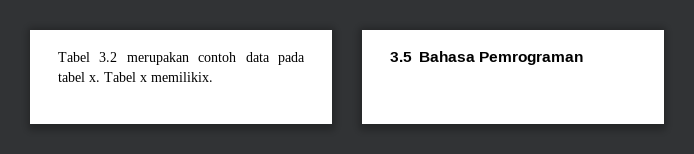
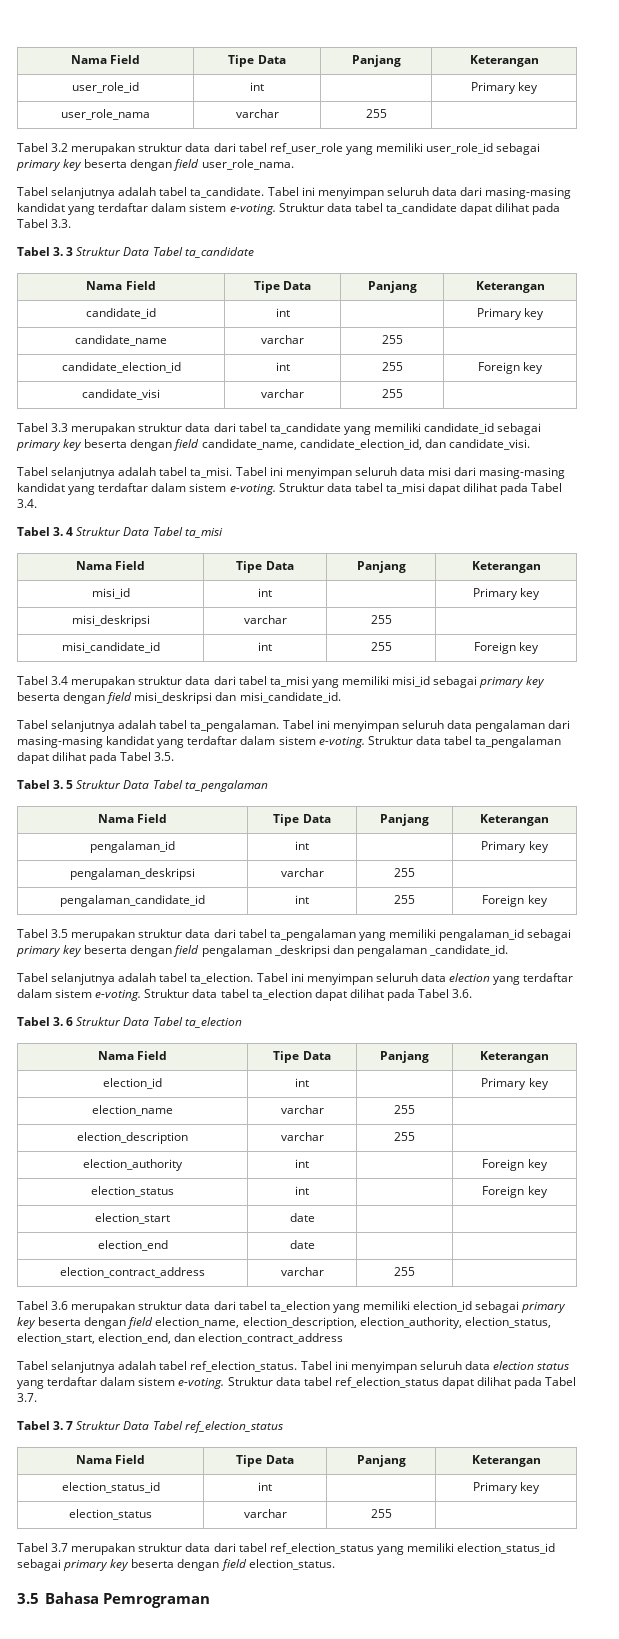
[58,52,305,65] [58,72,213,82] Tabel 3.2 merupakan contoh data pada tabel x. Tabel x memilikix. -> [70,55,141,64] [228,55,286,67] [351,55,401,67] [469,55,539,67] [72,82,139,93] [250,82,264,91] [470,82,539,94] [61,109,150,120] [235,109,279,118] [365,109,387,118] [17,143,541,155] [16,159,294,171] [17,187,572,199] [17,203,561,215] [17,219,72,228] [17,247,254,258] [86,281,156,290] [253,281,312,293] [367,281,417,293] [475,281,545,293] [86,308,156,319] [275,308,290,317] [476,308,545,320] [75,335,167,346] [261,335,304,344] [381,335,403,344] [61,362,181,373] [275,362,290,371] [381,362,403,371] [477,362,544,374] [82,389,160,400] [261,389,304,398] [381,389,403,398] [17,423,542,435] [16,439,530,451] [17,467,566,479] [17,483,563,495] [17,499,37,508] [17,527,223,538] [75,561,146,570] [236,561,294,573] [356,561,406,573] [471,561,541,573] [91,588,130,599] [258,588,272,597] [472,588,541,600] [71,615,150,627] [243,615,287,624] [370,615,392,624] [61,642,160,653] [258,642,272,651] [370,642,392,651] [473,642,540,654] [17,676,546,688] [17,692,341,704] [17,720,571,732] [17,736,562,748] [17,752,175,764] [17,780,268,792] [97,814,168,823] [273,814,331,826] [380,814,429,826] [480,814,549,826] [90,841,175,853] [295,841,309,850] [481,841,549,853] [70,868,195,880] [280,868,324,877] [394,868,415,877] [60,895,205,907] [295,895,309,904] [394,895,415,904] [482,895,548,907] [17,929,572,941] [16,945,508,957] [17,973,574,985] [17,989,473,1001] [17,1017,242,1028] [97,1051,168,1060] [273,1051,331,1063] [380,1051,429,1063] [480,1051,549,1063] [103,1078,162,1089] [295,1078,309,1087] [481,1078,549,1090] [92,1105,173,1116] [280,1105,324,1114] [394,1105,415,1114] [77,1132,188,1144] [280,1132,324,1141] [394,1132,415,1141] [83,1159,183,1171] [295,1159,309,1168] [482,1159,548,1171] [91,1186,174,1197] [295,1186,309,1195] [482,1186,548,1198] [95,1213,170,1224] [289,1213,315,1222] [97,1240,168,1251] [289,1240,315,1249] [60,1267,205,1278] [280,1267,324,1276] [394,1267,415,1276] [17,1301,567,1313] [17,1317,551,1329] [17,1333,344,1344] [17,1361,570,1373] [17,1377,577,1389] [17,1393,37,1402] [17,1421,283,1433] [75,1455,146,1464] [236,1455,294,1467] [356,1455,406,1467] [471,1455,541,1467] [61,1482,160,1493] [258,1482,272,1491] [472,1482,541,1494] [69,1509,152,1520] [243,1509,287,1518] [370,1509,392,1518] [17,1543,556,1555] [17,1559,335,1571] Nama Field | Tipe Data | Panjang | Keterangan // user_role_id | int | | Primary key // user_role_nama | varchar | 255 | // Tabel 3.2 merupakan struktur data dari tabel ref_user_role yang memiliki user_role_id sebagai primary key beserta dengan field user_role_nama. // Tabel selanjutnya adalah tabel ta_candidate. Tabel ini menyimpan seluruh data dari masing-masing kandidat yang terdaftar dalam sistem e-voting. Struktur data tabel ta_candidate dapat dilihat pada Tabel 3.3. // Tabel 3. 3 Struktur Data Tabel ta_candidate // Nama Field | Tipe Data | Panjang | Keterangan // candidate_id | int | | Primary key // candidate_name | varchar | 255 | // candidate_election_id | int | 255 | Foreign key // candidate_visi | varchar | 255 | // Tabel 3.3 merupakan struktur data dari tabel ta_candidate yang memiliki candidate_id sebagai primary key beserta dengan field candidate_name, candidate_election_id, dan candidate_visi. // Tabel selanjutnya adalah tabel ta_misi. Tabel ini menyimpan seluruh data misi dari masing-masing kandidat yang terdaftar dalam sistem e-voting. Struktur data tabel ta_misi dapat dilihat pada Tabel 3.4. // Tabel 3. 4 Struktur Data Tabel ta_misi // Nama Field | Tipe Data | Panjang | Keterangan // misi_id | int | | Primary key // misi_deskripsi | varchar | 255 | // misi_candidate_id | int | 255 | Foreign key // Tabel 3.4 merupakan struktur data dari tabel ta_misi yang memiliki misi_id sebagai primary key beserta dengan field misi_deskripsi dan misi_candidate_id. // Tabel selanjutnya adalah tabel ta_pengalaman. Tabel ini menyimpan seluruh data pengalaman dari masing-masing kandidat yang terdaftar dalam sistem e-voting. Struktur data tabel ta_pengalaman dapat dilihat pada Tabel 3.5. // Tabel 3. 5 Struktur Data Tabel ta_pengalaman // Nama Field | Tipe Data | Panjang | Keterangan // pengalaman_id | int | | Primary key // pengalaman_deskripsi | varchar | 255 | // pengalaman_candidate_id | int | 255 | Foreign key // Tabel 3.5 merupakan struktur data dari tabel ta_pengalaman yang memiliki pengalaman_id sebagai primary key beserta dengan field pengalaman _deskripsi dan pengalaman _candidate_id. // Tabel selanjutnya adalah tabel ta_election. Tabel ini menyimpan seluruh data election yang terdaftar dalam sistem e-voting. Struktur data tabel ta_election dapat dilihat pada Tabel 3.6. // Tabel 3. 6 Struktur Data Tabel ta_election // Nama Field | Tipe Data | Panjang | Keterangan // election_id | int | | Primary key // election_name | varchar | 255 | // election_description | varchar | 255 | // election_authority | int | | Foreign key // election_status | int | | Foreign key // election_start | date | | // election_end | date | | // election_contract_address | varchar | 255 | // Tabel 3.6 merupakan struktur data dari tabel ta_election yang memiliki election_id sebagai primary key beserta dengan field election_name, election_description, election_authority, election_status, election_start, election_end, dan election_contract_address // Tabel selanjutnya adalah tabel ref_election_status. Tabel ini menyimpan seluruh data election status yang terdaftar dalam sistem e-voting. Struktur data tabel ref_election_status dapat dilihat pada Tabel 3.7. // Tabel 3. 7 Struktur Data Tabel ref_election_status // Nama Field | Tipe Data | Panjang | Keterangan // election_status_id | int | | Primary key // election_status | varchar | 255 | // Tabel 3.7 merupakan struktur data dari tabel ref_election_status yang memiliki election_status_id sebagai primary key beserta dengan field election_status.

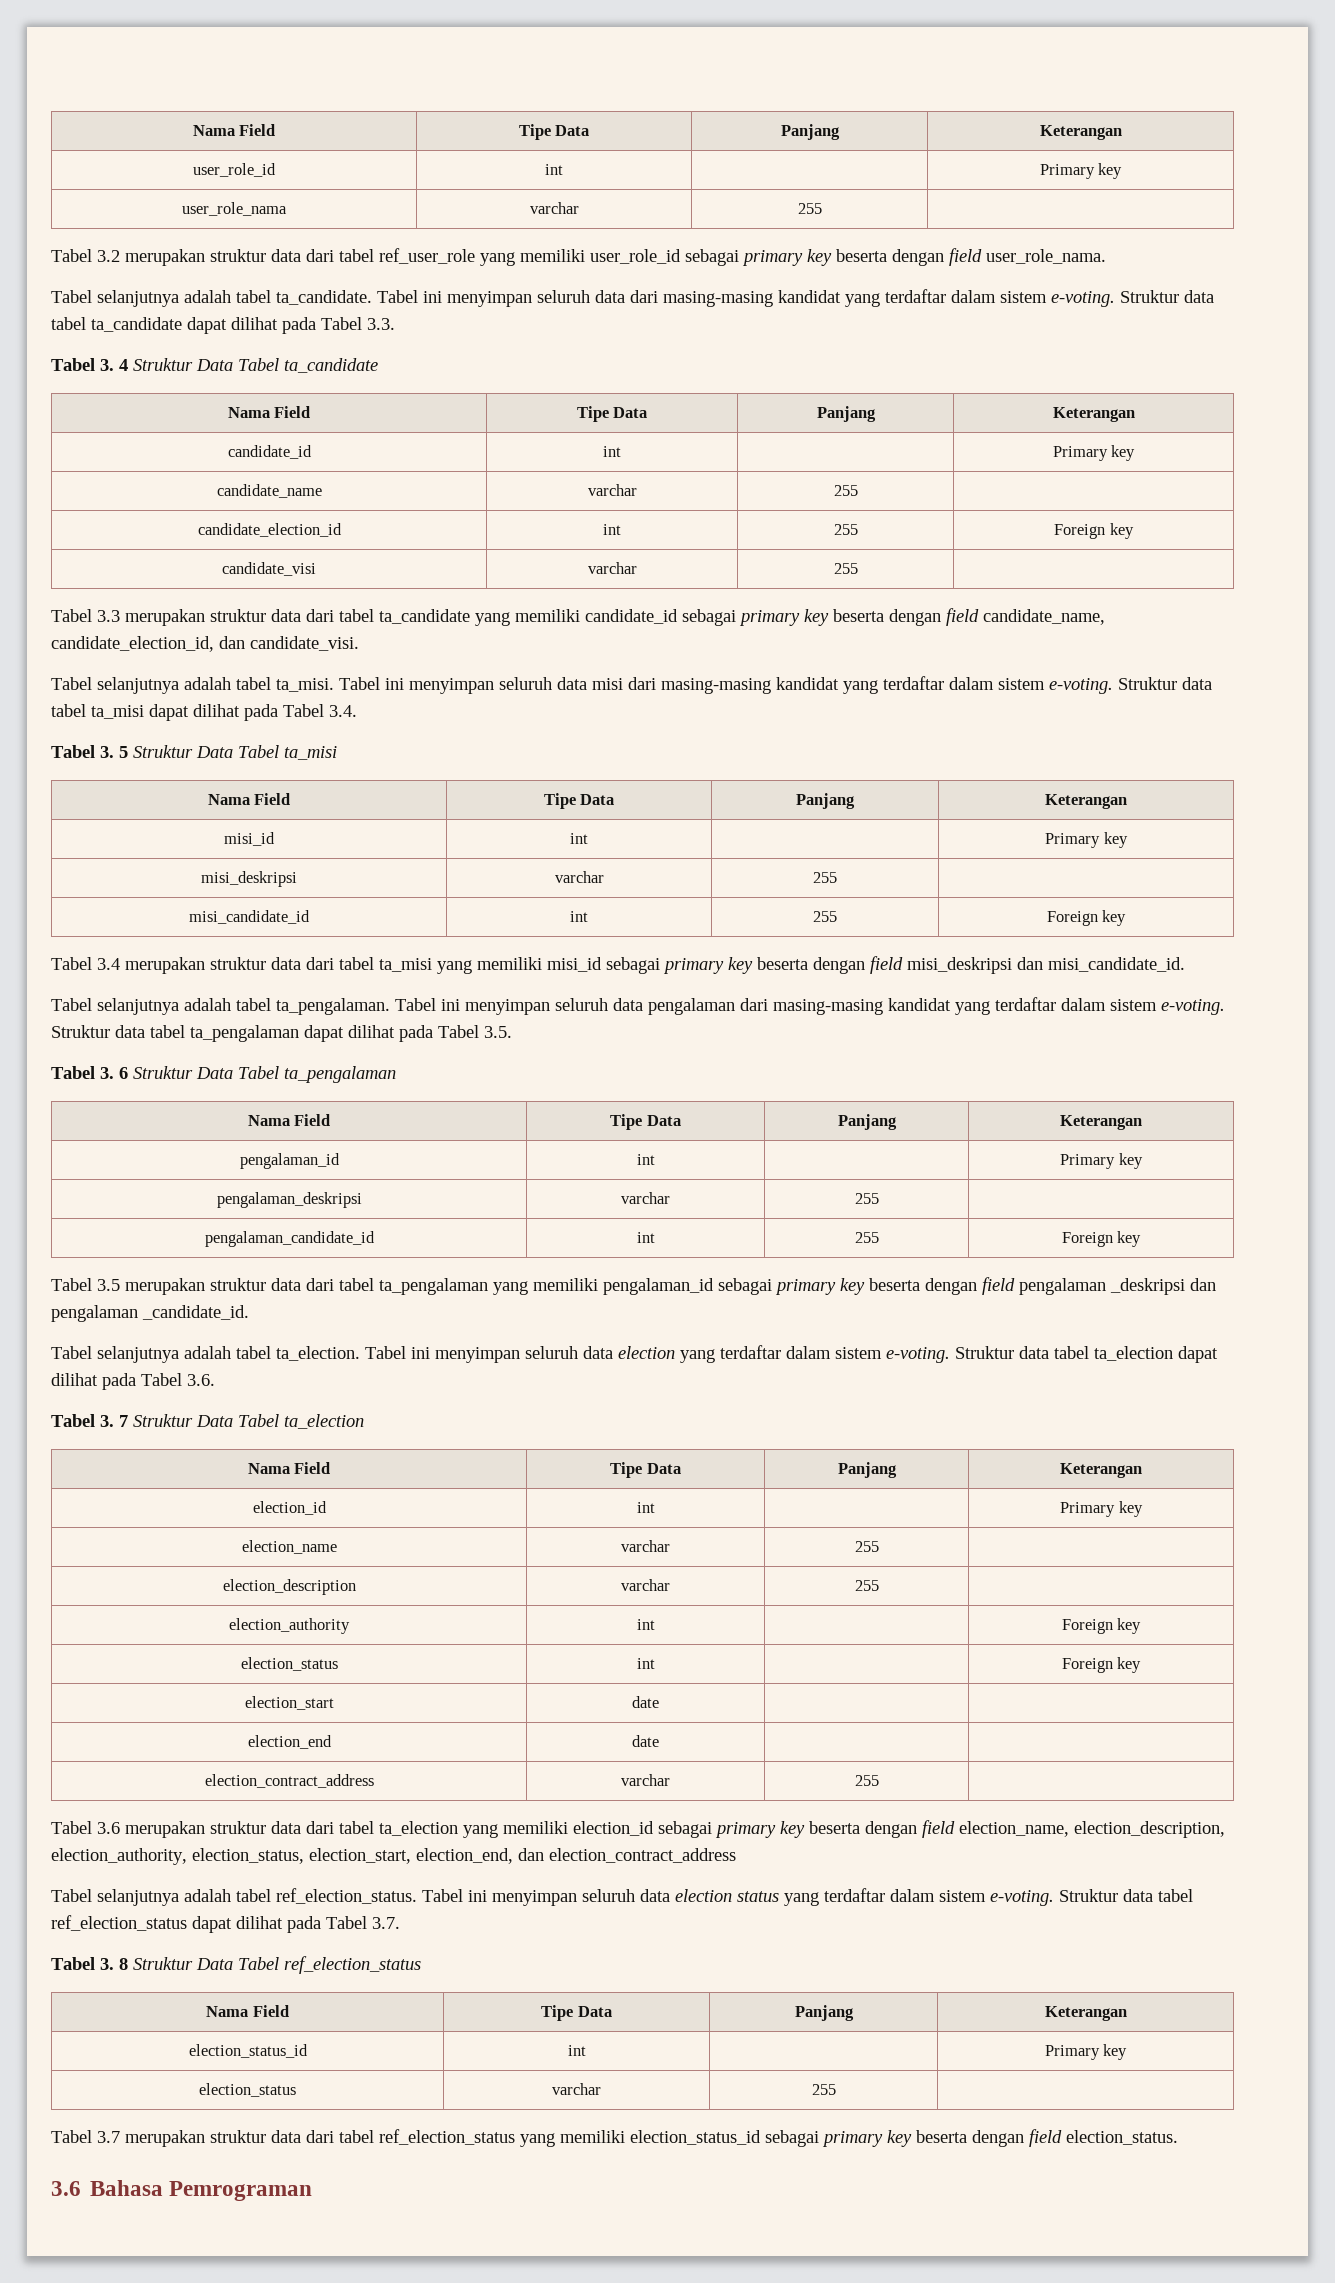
[66,247,74,256] 3 -> [119,359,128,371] 4
[66,527,74,536] 4 -> [119,746,128,758] 5
[66,780,74,789] 5 -> [119,1067,128,1079] 6
[66,1017,74,1026] 6 -> [119,1415,128,1427] 7
[66,1421,74,1430] 7 -> [119,1958,128,1970] 8
[17,1593,39,1604] 3.5 -> [51,2181,81,2196] 3.6

